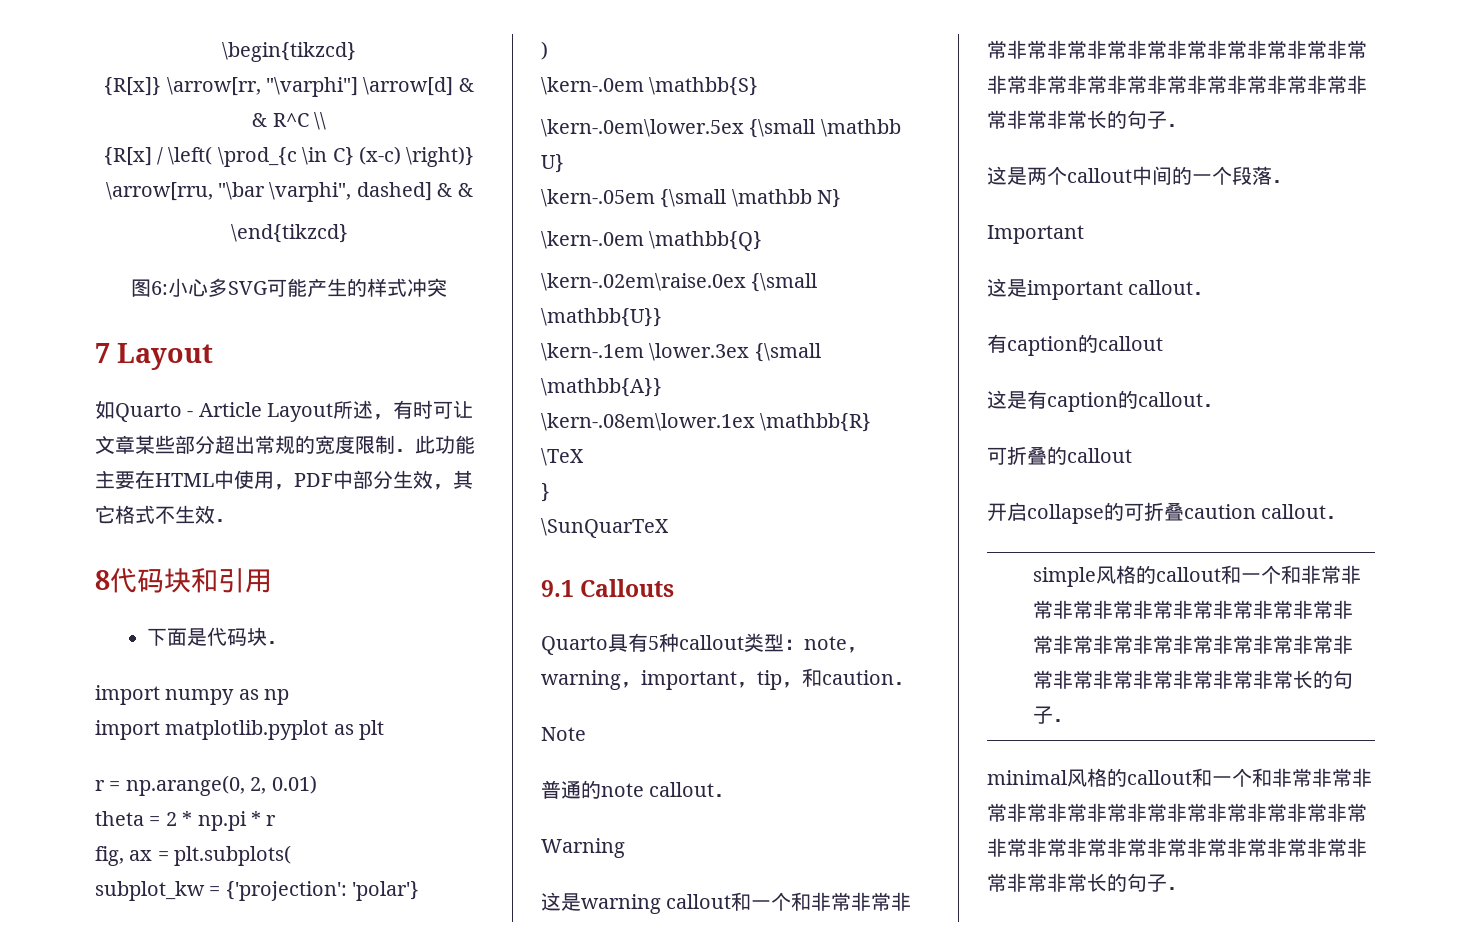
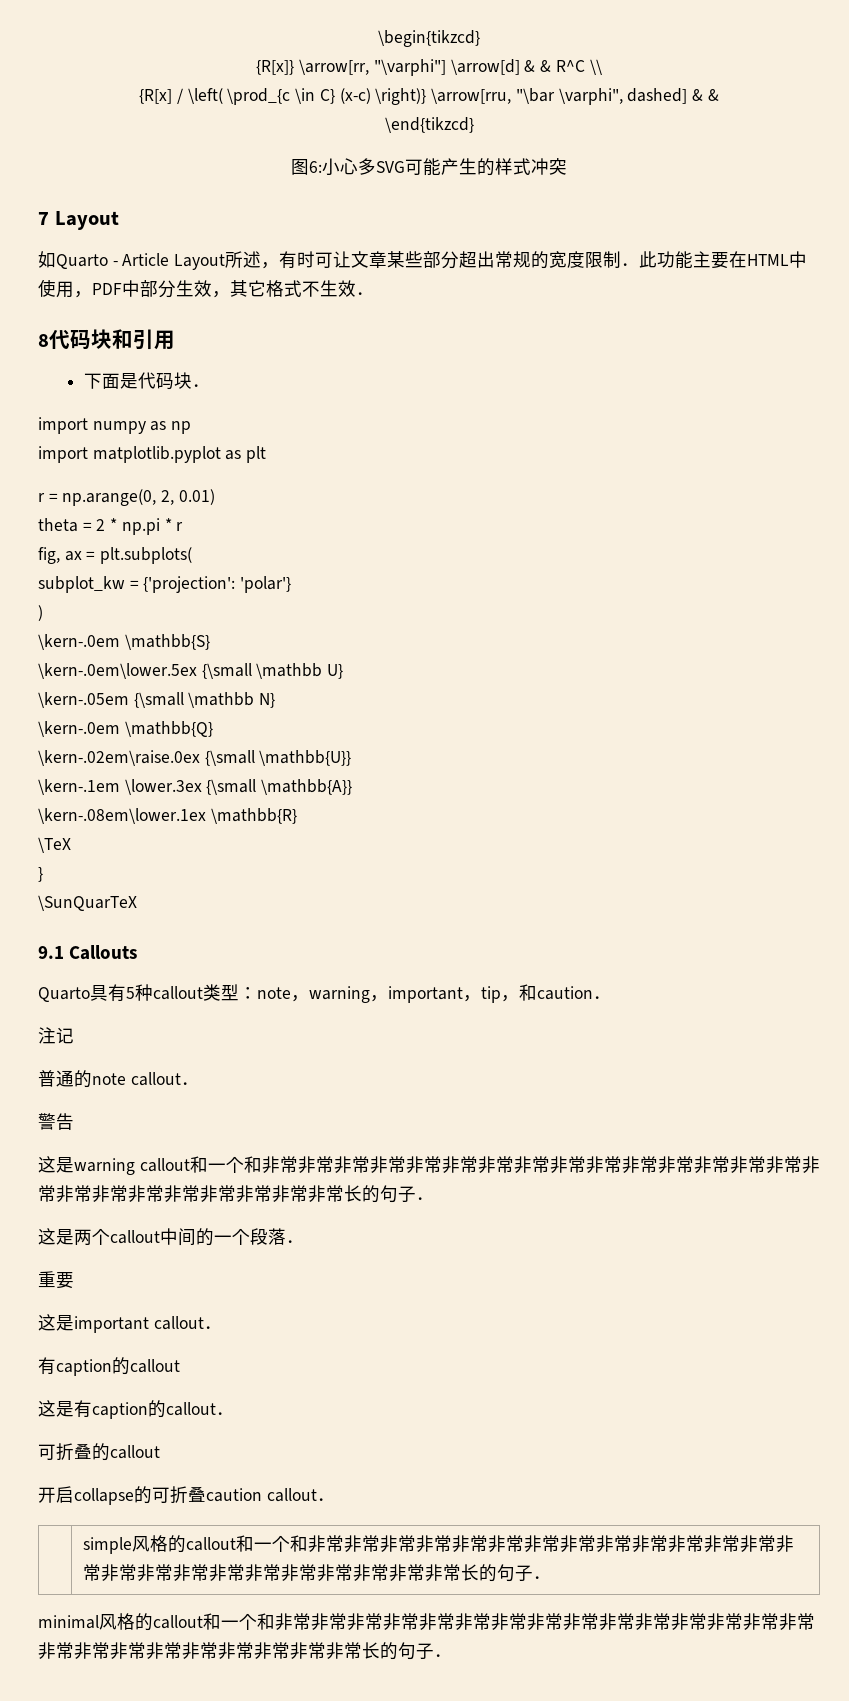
[541,727,586,741] Note -> [38,1027,74,1044] 注记
[541,838,625,858] Warning -> [38,1113,74,1130] 警告
[987,225,1084,244] Important -> [38,1271,74,1289] 重要

